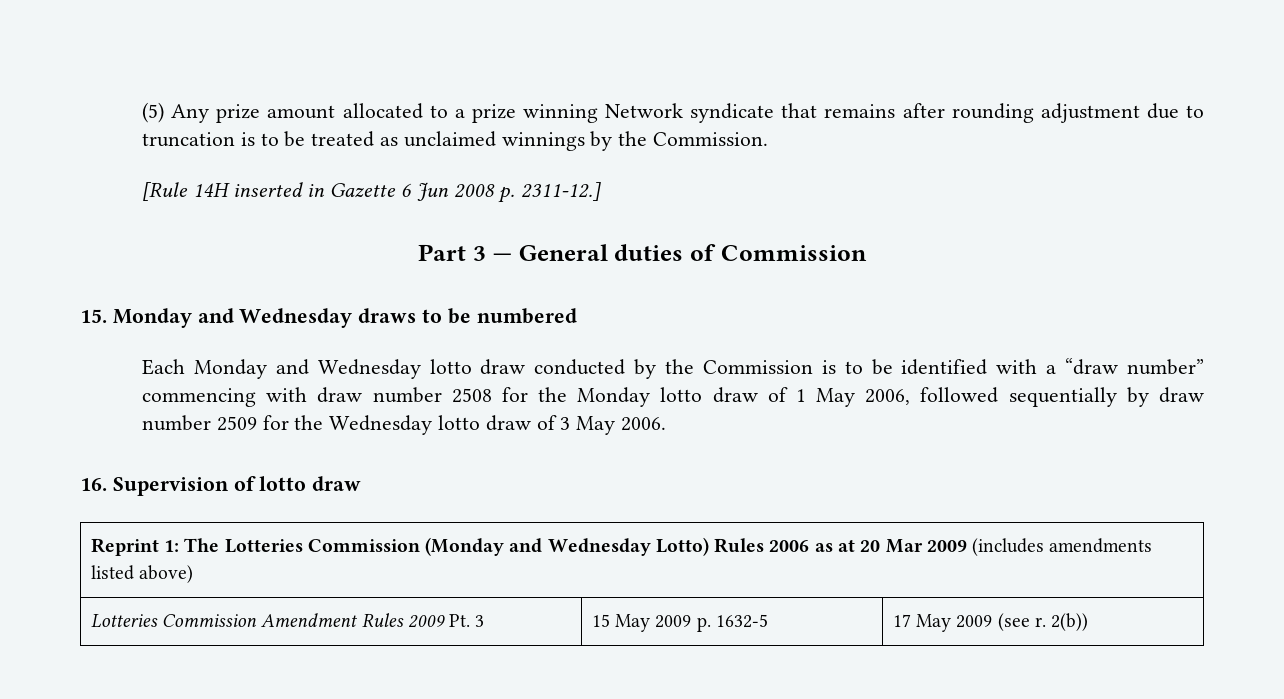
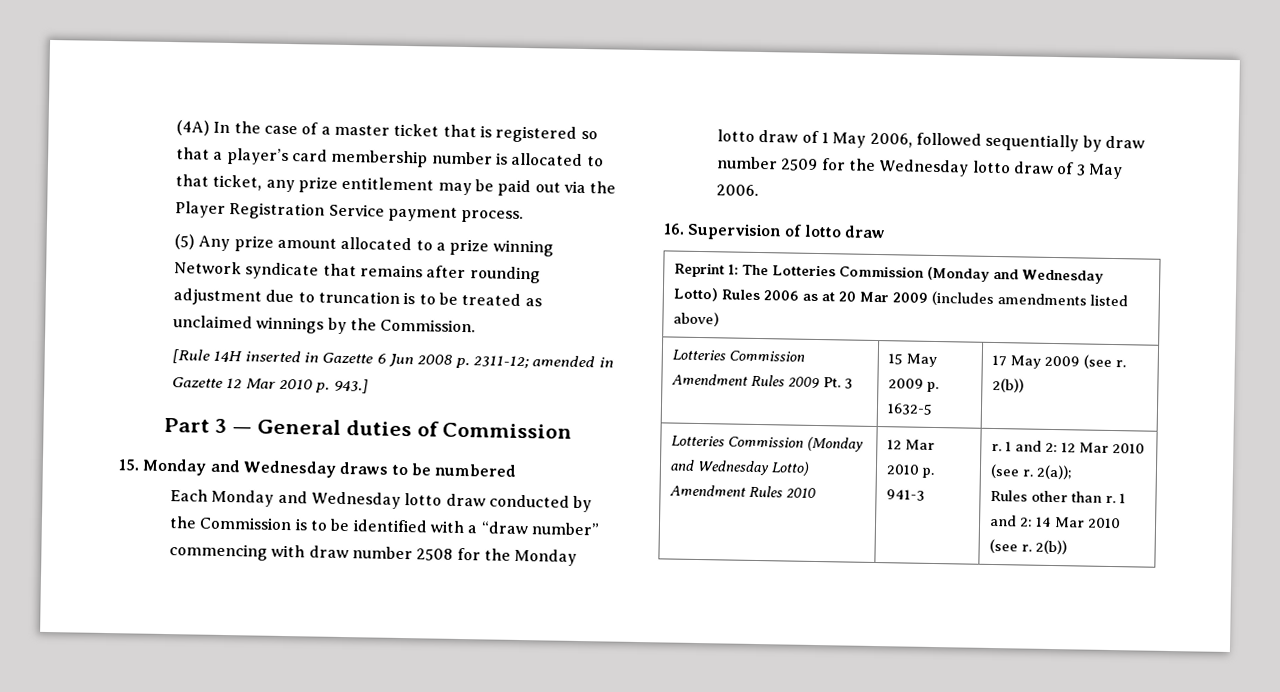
(142, 112) none -> [176,120,598,143] [176,147,604,168] [175,174,617,197] [175,201,525,224] (4A) In the case of a master ticket that is registered so that a player’s card membership number is allocated to that ticket, any prize entitlement may be paid out via the Player Registration Service payment process. //
[521,182,602,201] 2311-12.] -> [472,355,614,369] [172,377,369,394] 2311-12; amended in Gazette 12 Mar 2010 p. 943.]
(1089, 622) none -> [671,435,865,452] [670,459,811,476] [669,484,817,499] [887,439,936,451] [886,464,935,479] [886,489,926,501] [991,440,1146,454] [990,463,1074,480] [990,489,1127,504] [990,514,1122,529] [989,538,1068,555] // Lotteries Commission (Monday and Wednesday Lotto) Amendment Rules 2010 | 12 Mar 2010 p. 941-3 | r. 1 and 2: 12 Mar 2010 (see r. 2(a)); // Rules other than r. 1 and 2: 14 Mar 2010 (see r. 2(b))

